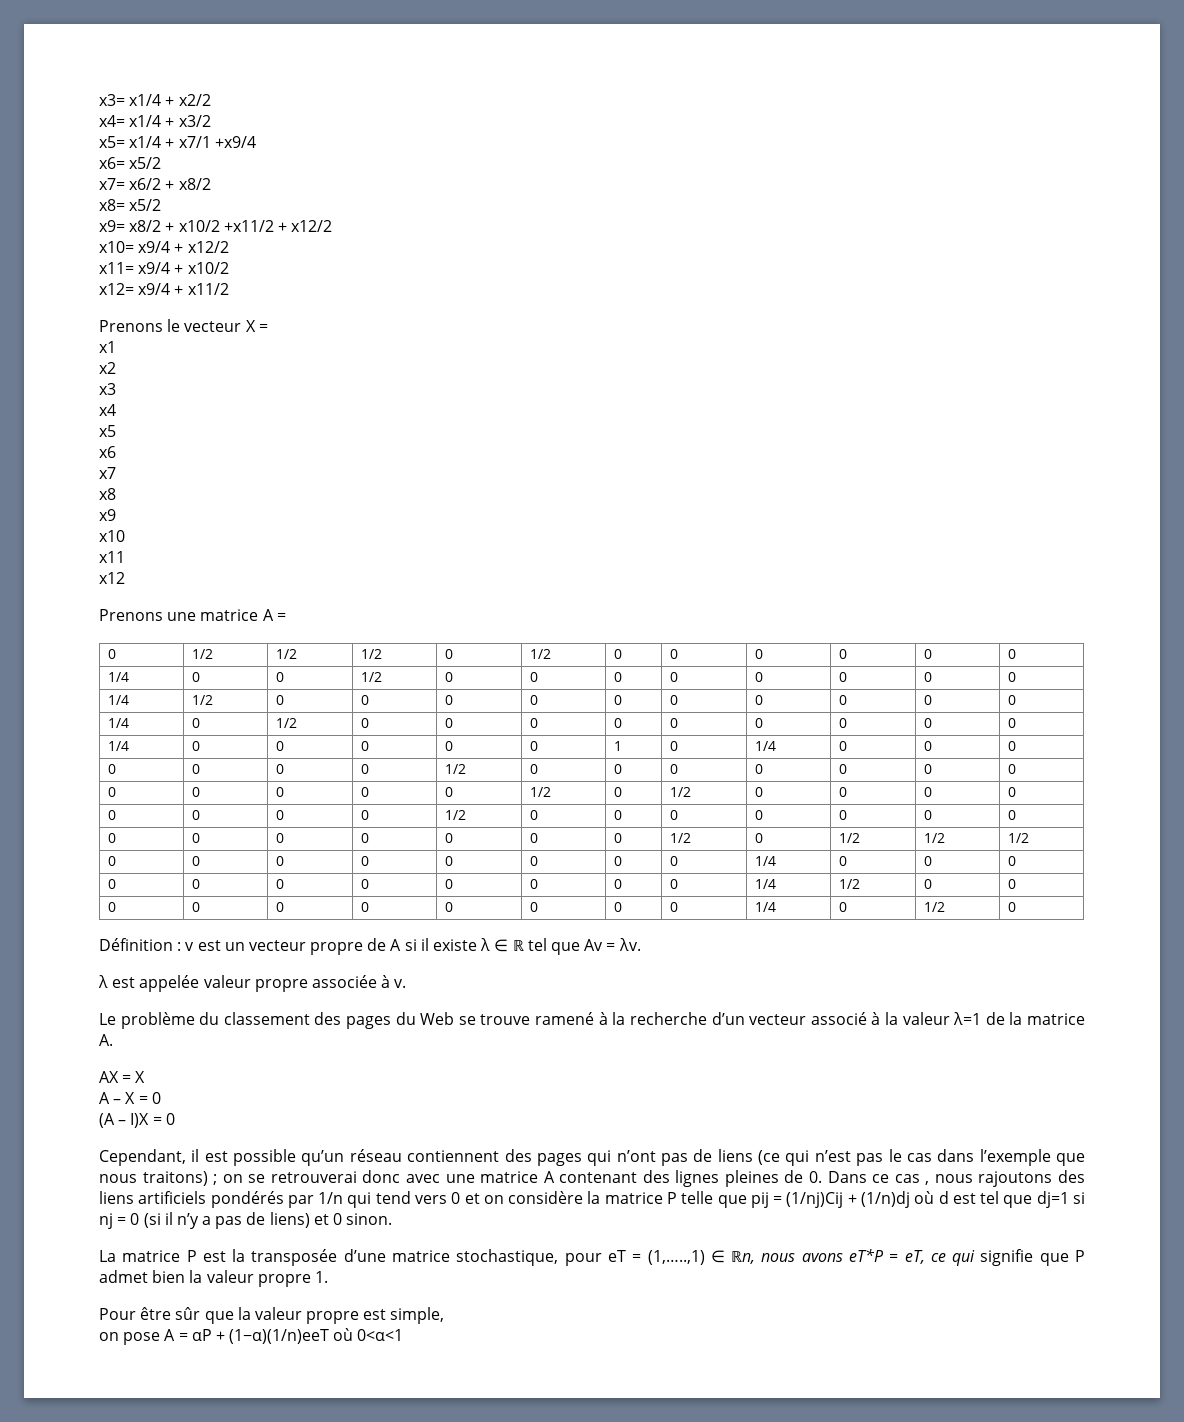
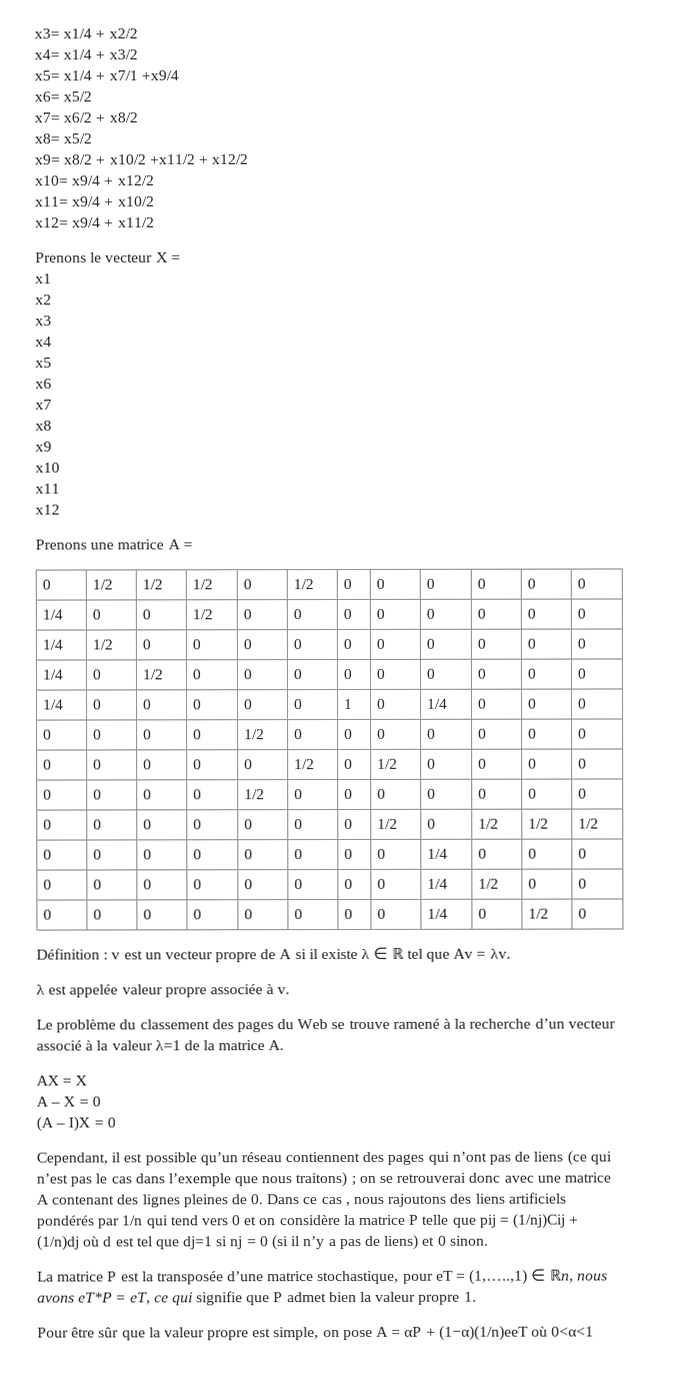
(445, 1315) // -> (320, 1334) none

